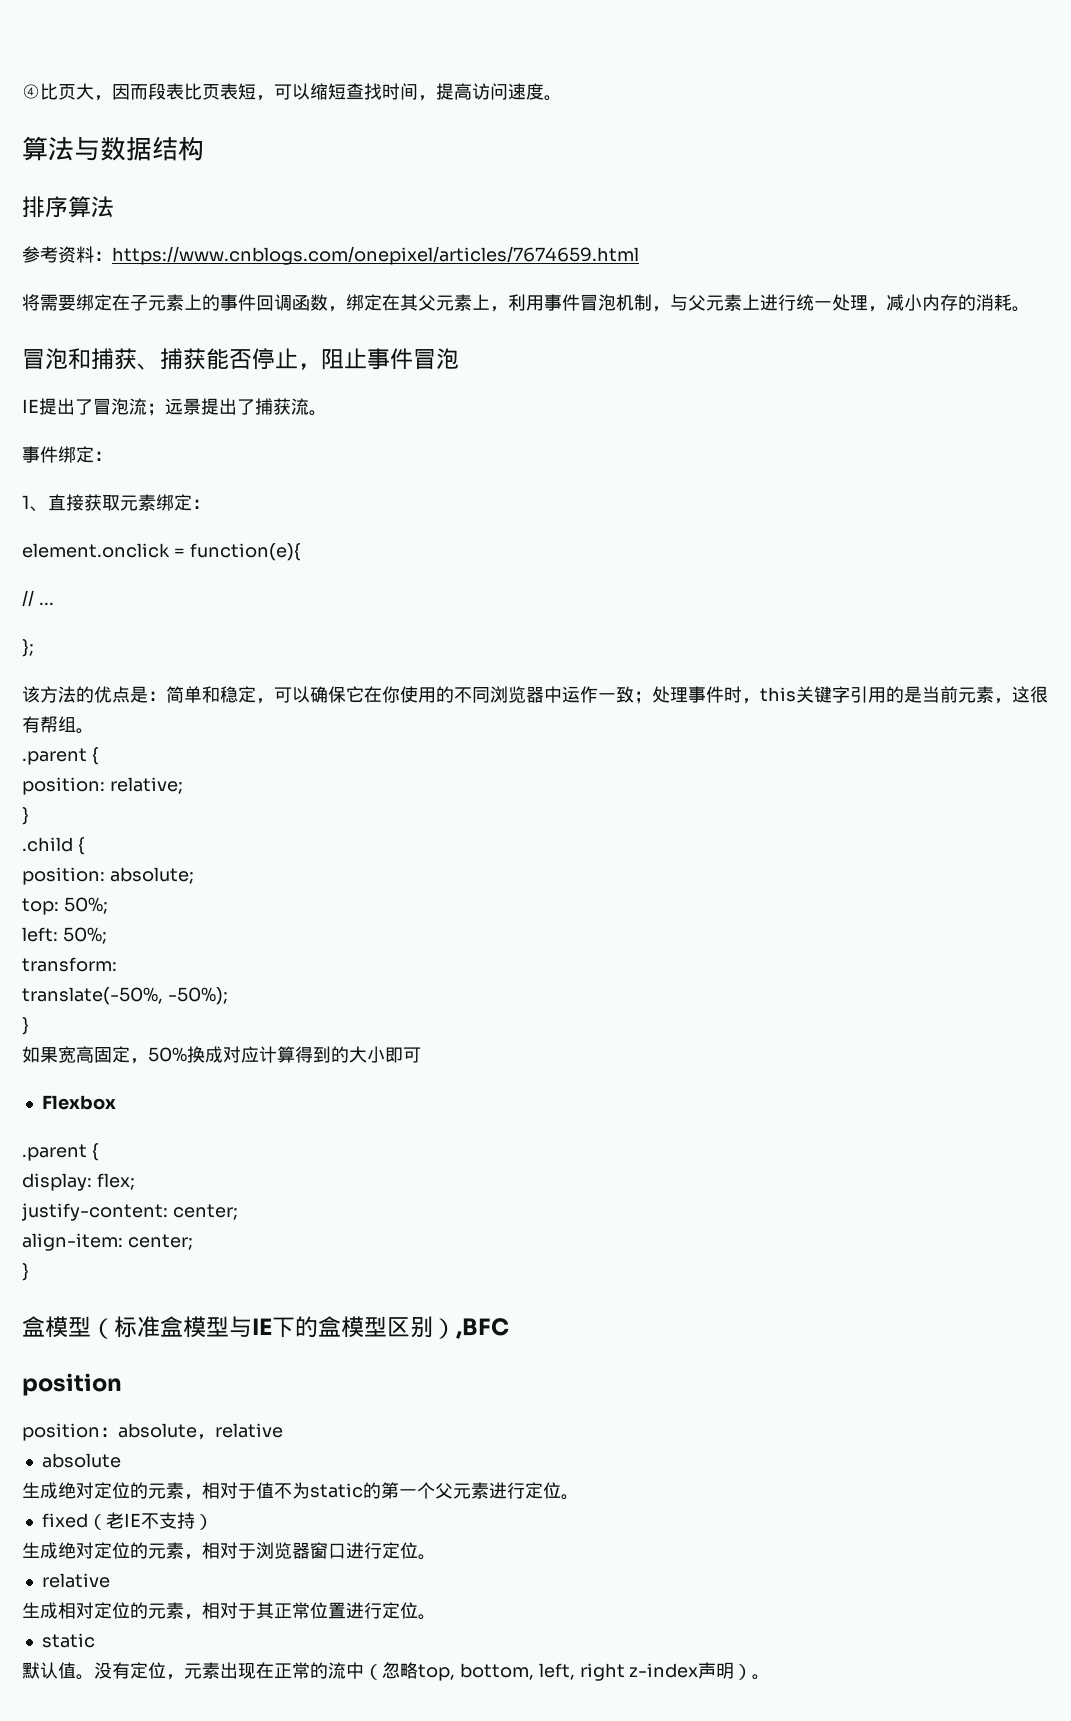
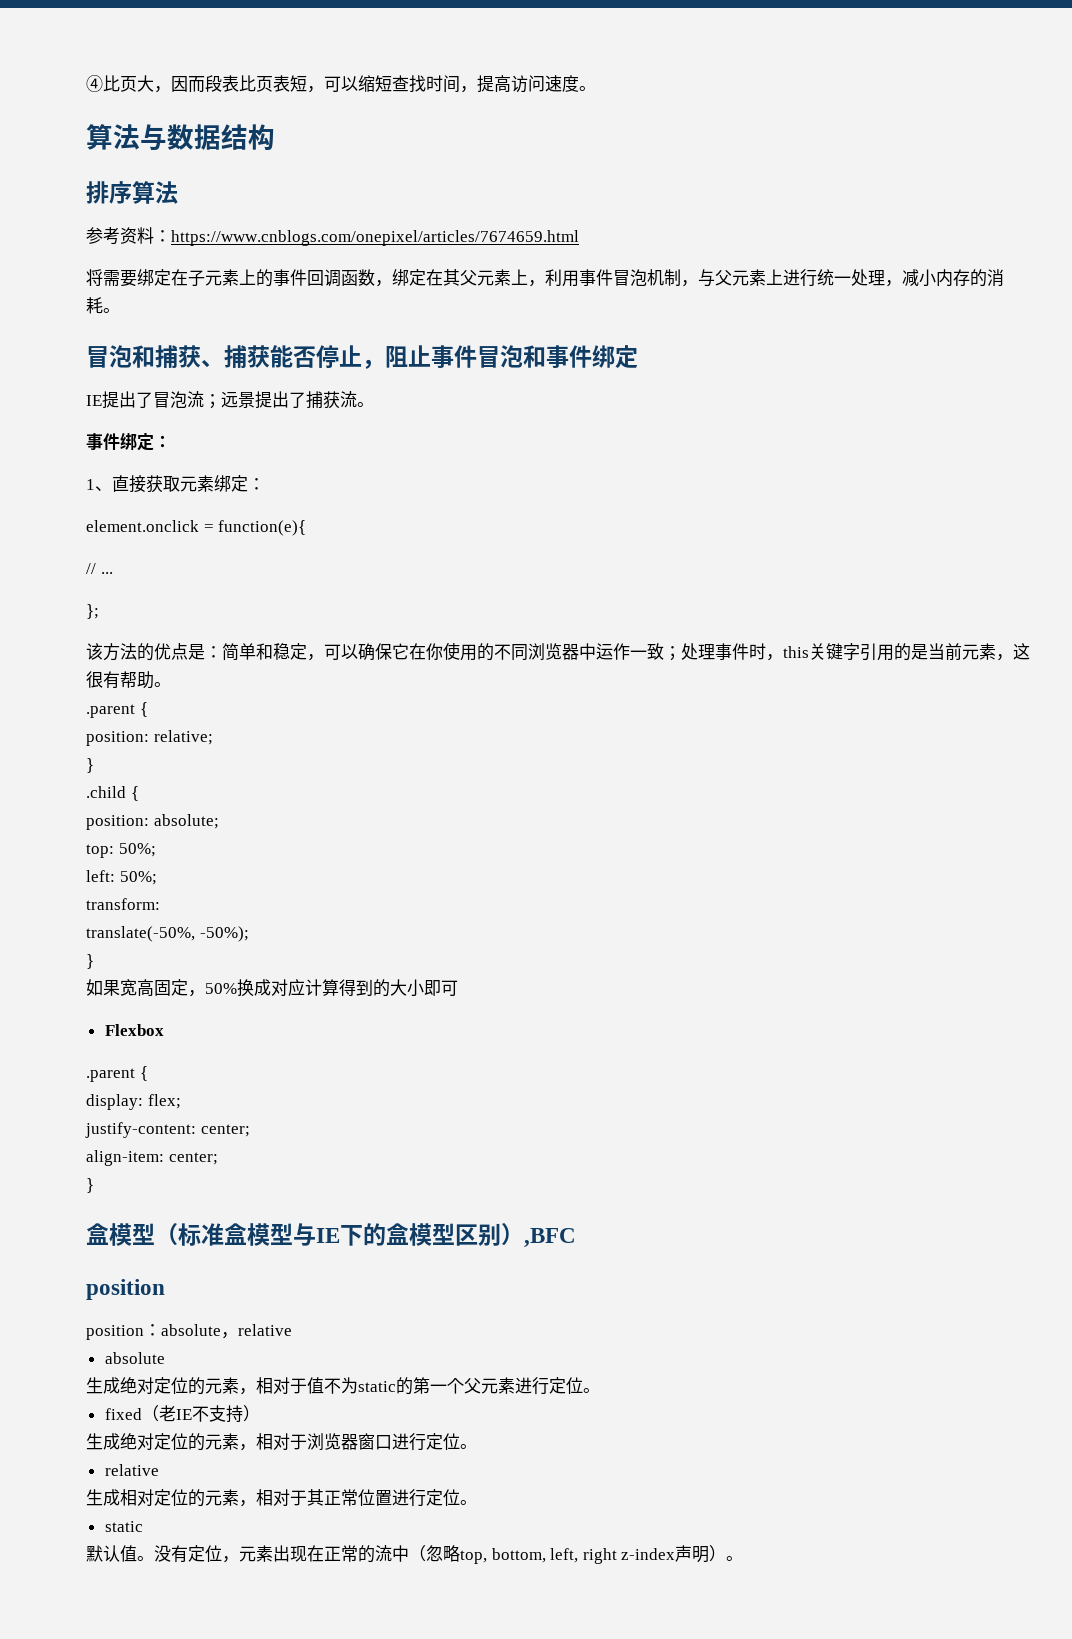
(459, 359) none -> [523,345,638,369] 和事件绑定
[58,716,76,732] 组 -> [137,671,154,689] 助

